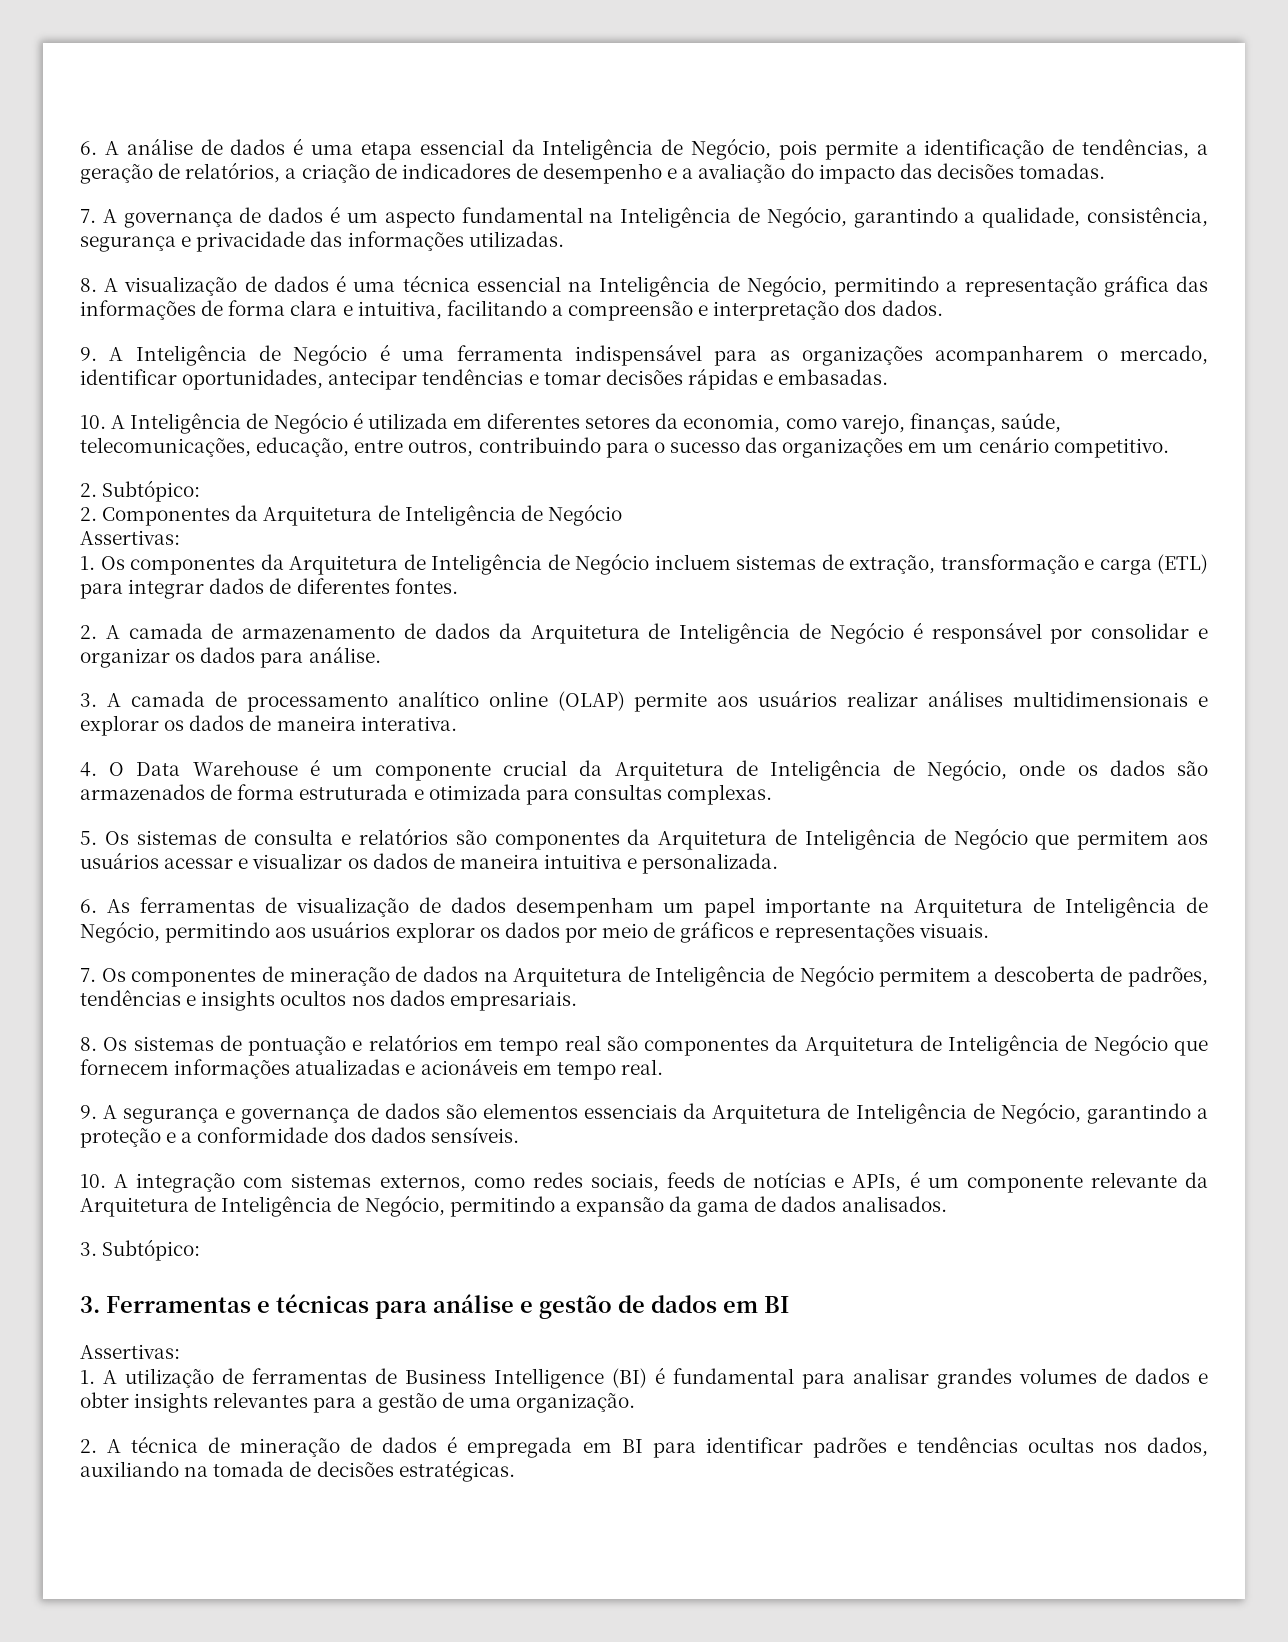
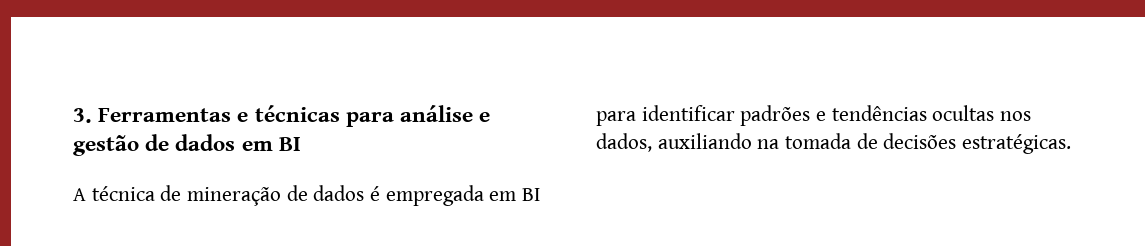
[80,138,1209,160] [80,162,1106,184] [80,206,1208,228] [80,231,564,252] [80,275,1209,297] [80,300,943,321] [80,344,1209,366] [80,368,889,390] [80,412,1061,434] [80,436,1169,458] [80,480,201,502] [80,504,622,526] [80,530,180,545] [80,553,1208,575] [80,578,458,599] [80,622,1209,644] [80,646,381,668] [80,690,1209,712] [80,715,457,736] [80,759,1208,781] [80,784,773,805] [80,828,1209,850] [80,852,779,874] [80,897,1208,918] [80,921,989,943] [80,965,1208,987] [80,990,577,1011] [80,1034,1209,1056] [80,1058,663,1080] [80,1102,1208,1124] [80,1127,519,1148] [80,1171,1208,1193] [80,1195,947,1217] [80,1239,201,1261] 6. A análise de dados é uma etapa essencial da Inteligência de Negócio, pois permite a identificação de tendências, a geração de relatórios, a criação de indicadores de desempenho e a avaliação do impacto das decisões tomadas. // 7. A governança de dados é um aspecto fundamental na Inteligência de Negócio, garantindo a qualidade, consistência, segurança e privacidade das informações utilizadas. // 8. A visualização de dados é uma técnica essencial na Inteligência de Negócio, permitindo a representação gráfica das informações de forma clara e intuitiva, facilitando a compreensão e interpretação dos dados. // 9. A Inteligência de Negócio é uma ferramenta indispensável para as organizações acompanharem o mercado, identificar oportunidades, antecipar tendências e tomar decisões rápidas e embasadas. // 10. A Inteligência de Negócio é utilizada em diferentes setores da economia, como varejo, finanças, saúde, telecomunicações, educação, entre outros, contribuindo para o sucesso das organizações em um cenário competitivo. // 2. Subtópico: // 2. Componentes da Arquitetura de Inteligência de Negócio // Assertivas: // 1. Os componentes da Arquitetura de Inteligência de Negócio incluem sistemas de extração, transformação e carga (ETL) para integrar dados de diferentes fontes. // 2. A camada de armazenamento de dados da Arquitetura de Inteligência de Negócio é responsável por consolidar e organizar os dados para análise. // 3. A camada de processamento analítico online (OLAP) permite aos usuários realizar análises multidimensionais e explorar os dados de maneira interativa. // 4. O Data Warehouse é um componente crucial da Arquitetura de Inteligência de Negócio, onde os dados são armazenados de forma estruturada e otimizada para consultas complexas. // 5. Os sistemas de consulta e relatórios são componentes da Arquitetura de Inteligência de Negócio que permitem aos usuários acessar e visualizar os dados de maneira intuitiva e personalizada. // 6. As ferramentas de visualização de dados desempenham um papel importante na Arquitetura de Inteligência de Negócio, permitindo aos usuários explorar os dados por meio de gráficos e representações visuais. // 7. Os componentes de mineração de dados na Arquitetura de Inteligência de Negócio permitem a descoberta de padrões, tendências e insights ocultos nos dados empresariais. // 8. Os sistemas de pontuação e relatórios em tempo real são componentes da Arquitetura de Inteligência de Negócio que fornecem informações atualizadas e acionáveis em tempo real. // 9. A segurança e governança de dados são elementos essenciais da Arquitetura de Inteligência de Negócio, garantindo a proteção e a conformidade dos dados sensíveis. // 10. A integração com sistemas externos, como redes sociais, feeds de notícias e APIs, é um componente relevante da Arquitetura de Inteligência de Negócio, permitindo a expansão da gama de dados analisados. // 3. Subtópico: // -> (73, 115) none
[80,1344,180,1359] [80,1367,1208,1389] [80,1392,636,1413] [80,1439,97,1453] Assertivas: // 1. A utilização de ferramentas de Business Intelligence (BI) é fundamental para analisar grandes volumes de dados e obter insights relevantes para a gestão de uma organização. // 2. -> (301, 144) none

